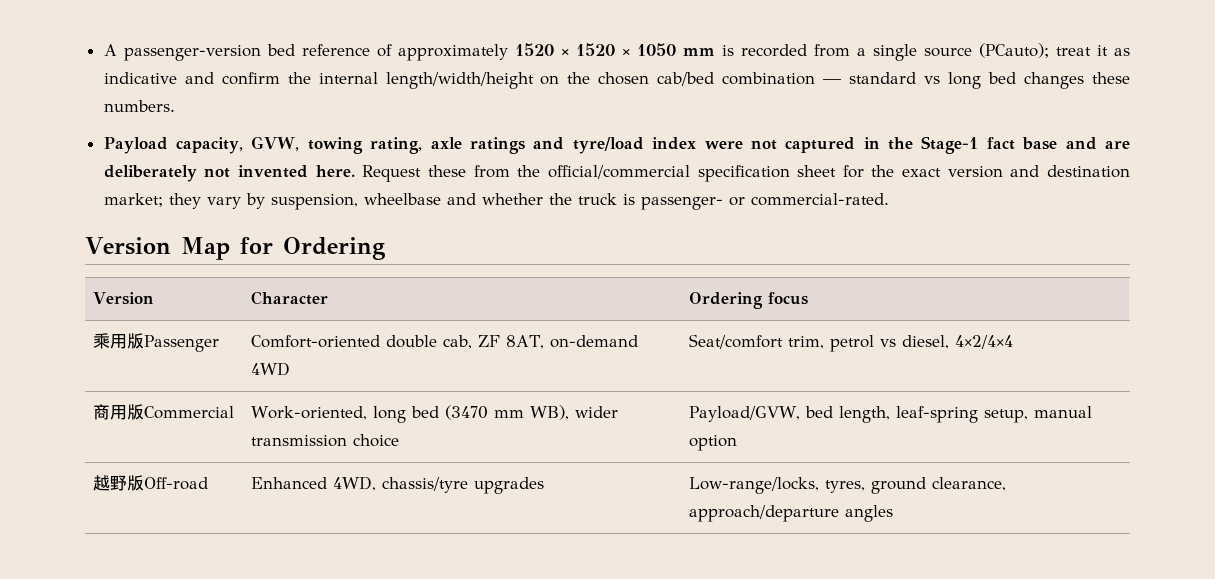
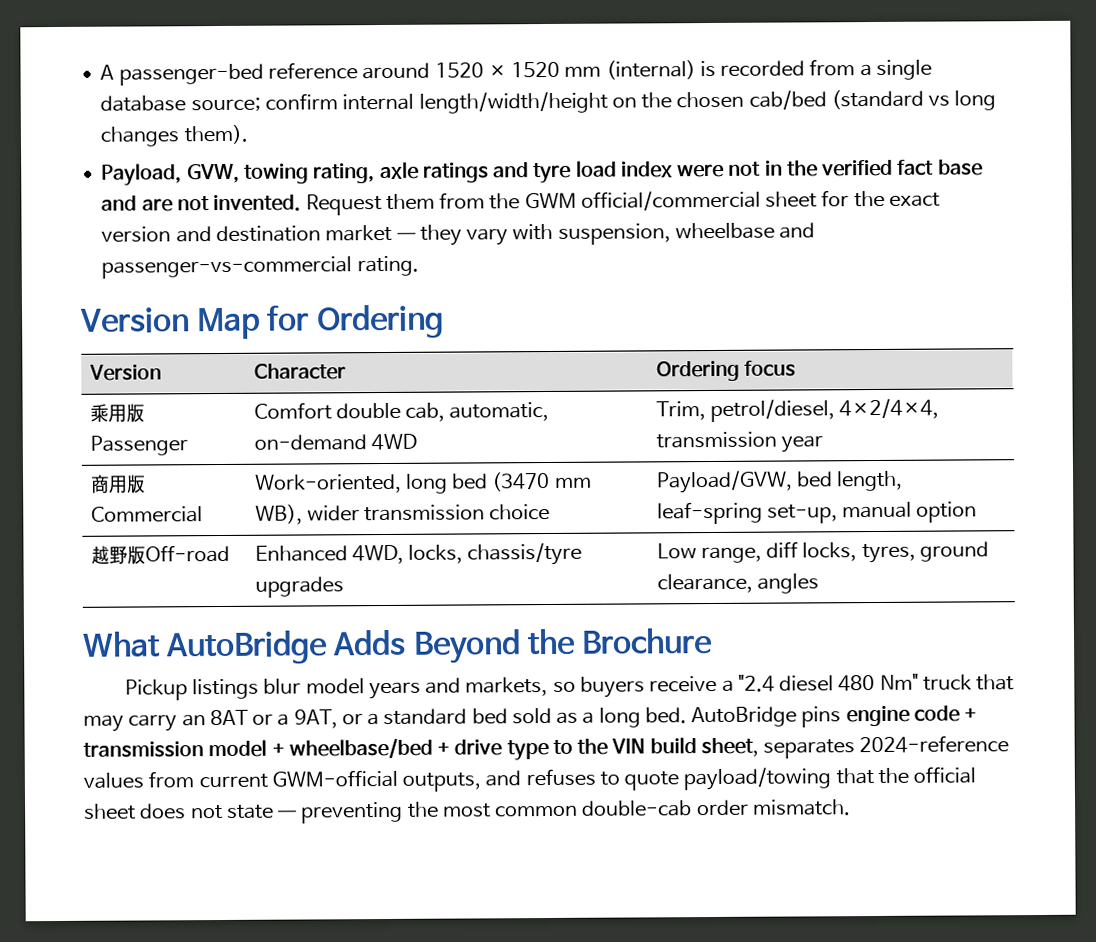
[123,43,715,61] passenger-version bed reference of approximately 1520 × 1520 × 1050 mm -> [118,60,696,86] passenger-bed reference around 1520 × 1520 mm (internal)
[923,43,1131,58] [103,72,311,85] source (PCauto); treat it as indicative and confirm the -> [100,93,338,112] database source; confirm
[722,72,1131,89] [103,100,175,112] [103,137,244,154] combination — standard vs long bed changes these numbers. // Payload capacity, -> [830,89,997,111] [100,124,248,147] [101,163,183,186] (standard vs long changes them). // Payload,
[572,137,644,154] tyre/load -> [533,160,617,184] tyre load
[785,137,856,153] captured -> (762, 168) none
[921,136,979,154] Stage-1 -> [821,159,894,177] verified
[103,165,790,182] deliberately not invented here. Request these from the official/commercial specification -> [176,190,761,216] not invented. Request them from the GWM official/commercial
[103,193,163,207] market; -> [325,224,416,242] market —
[245,193,265,209] by -> [512,223,554,241] with
[481,193,889,210] whether the truck is passenger- or commercial-rated. -> [101,255,419,279] passenger-vs-commercial rating.
[251,335,381,348] Comfort-oriented -> [253,402,332,420] Comfort
[478,335,545,349] ZF 8AT, -> [449,401,550,422] automatic,
[689,334,1014,352] Seat/comfort trim, petrol vs diesel, 4×2/4×4 -> [655,398,940,423] [655,431,823,453] Trim, petrol/diesel, 4×2/4×4, transmission year
[984,409,1029,423] setup, -> [766,504,838,524] set-up,
(377, 483) none -> [408,544,464,564] locks,
[689,477,820,494] Low-range/locks, -> [656,541,858,564] Low range, diff locks,
[689,505,840,522] approach/departure -> (753, 583) none
(894, 513) none -> [82,628,713,665] [124,673,1015,701] [83,705,978,732] [83,735,1010,761] [83,766,977,792] [84,799,851,824] // What AutoBridge Adds Beyond the Brochure // Pickup listings blur model years and markets, so buyers receive a "2.4 diesel 480 Nm" truck that may carry an 8AT or a 9AT, or a standard bed sold as a long bed. AutoBridge pins engine code + transmission model + wheelbase/bed + drive type to the VIN build sheet, separates 2024-reference values from current GWM-official outputs, and refuses to quote payload/towing that the official sheet does not state — preventing the most common double-cab order mismatch.

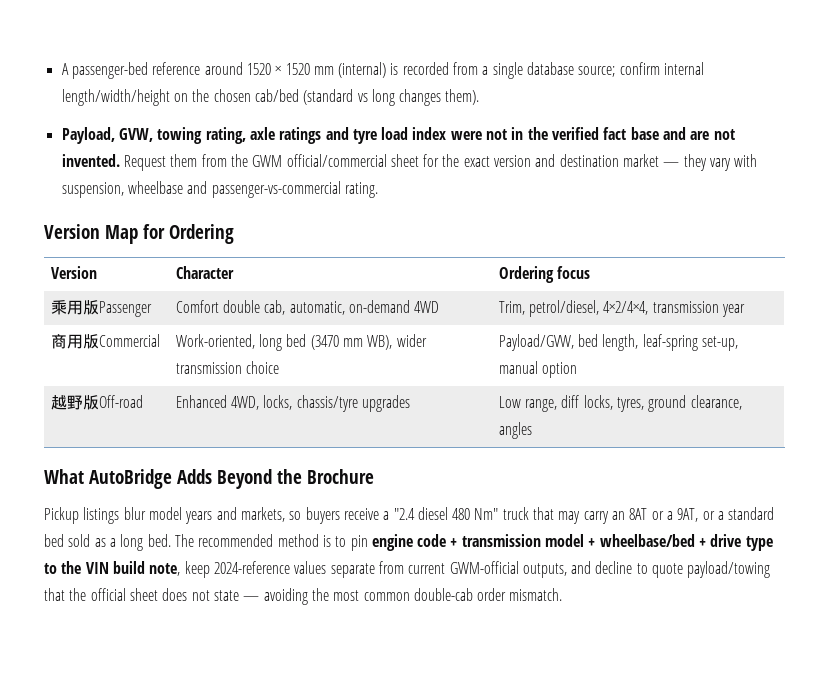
[691,706,842,728] AutoBridge pins -> [174,534,368,551] The recommended method is to pin
[700,737,856,759] sheet, separates -> [149,561,210,578] note, keep
(144, 780) none -> [330,563,375,578] separate
[525,768,596,787] refuses -> [595,561,633,574] decline
[301,801,404,824] preventing -> [263,588,308,605] avoiding

